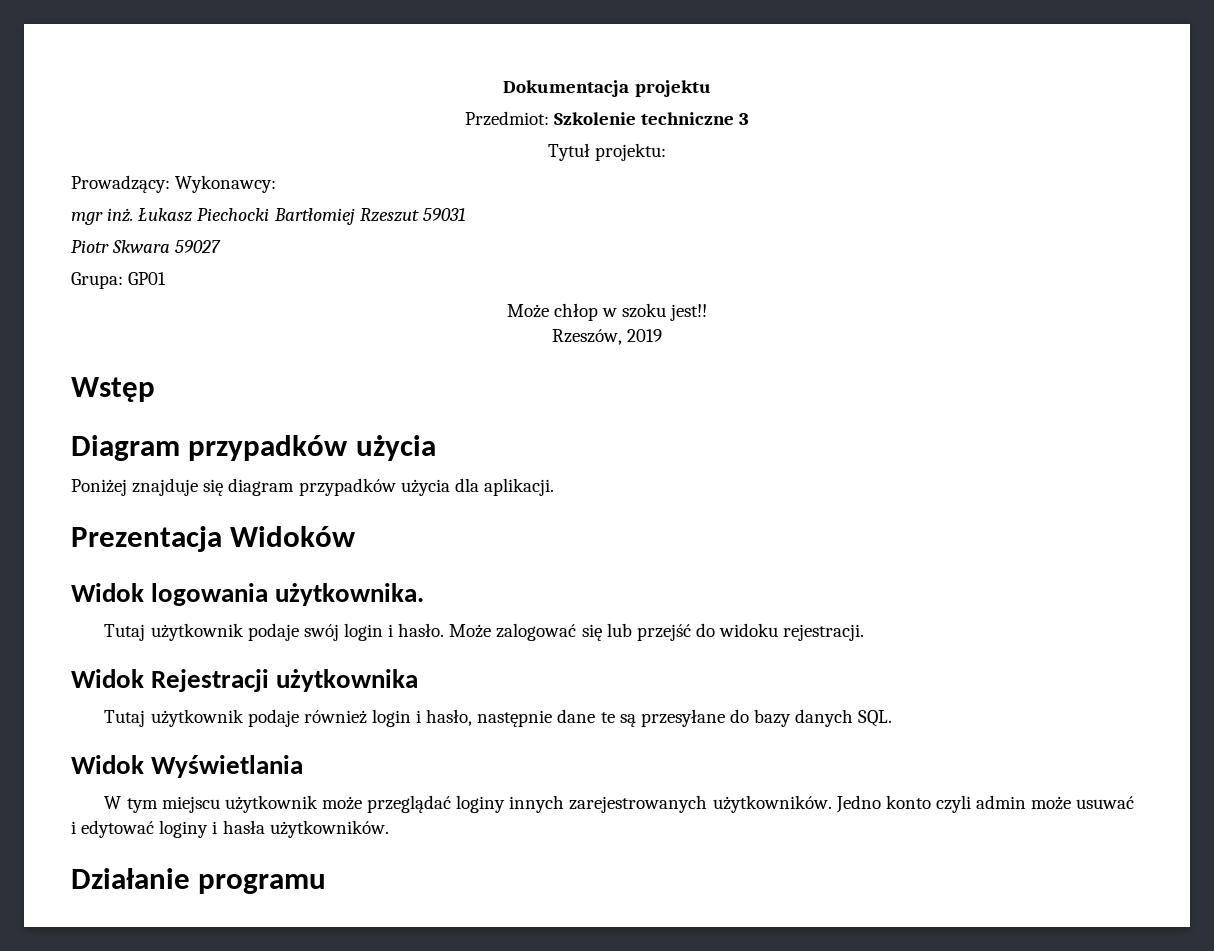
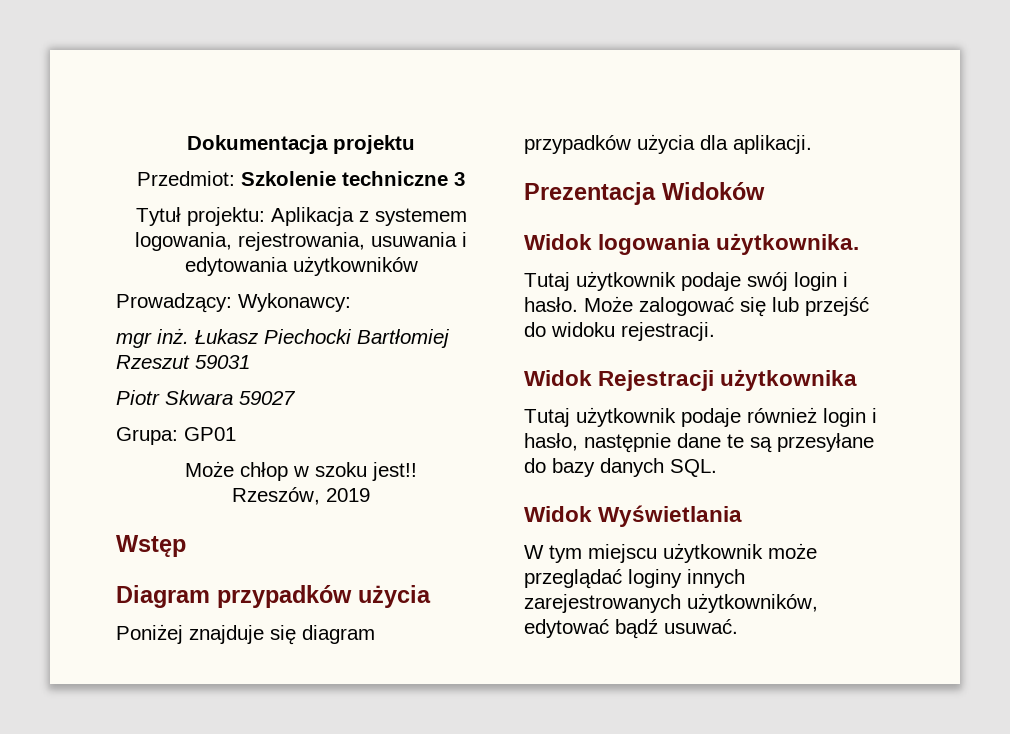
(667, 152) none -> [270,207,467,226] [135,232,467,251] [184,256,418,276] Aplikacja z systemem logowania, rejestrowania, usuwania i edytowania użytkowników
[712,795,1135,813] [71,820,389,838] [71,868,327,894] użytkowników. Jedno konto czyli admin może usuwać i edytować loginy i hasła użytkowników. // Działanie programu -> [687,593,818,613] [524,619,738,639] użytkowników, edytować bądź usuwać.

